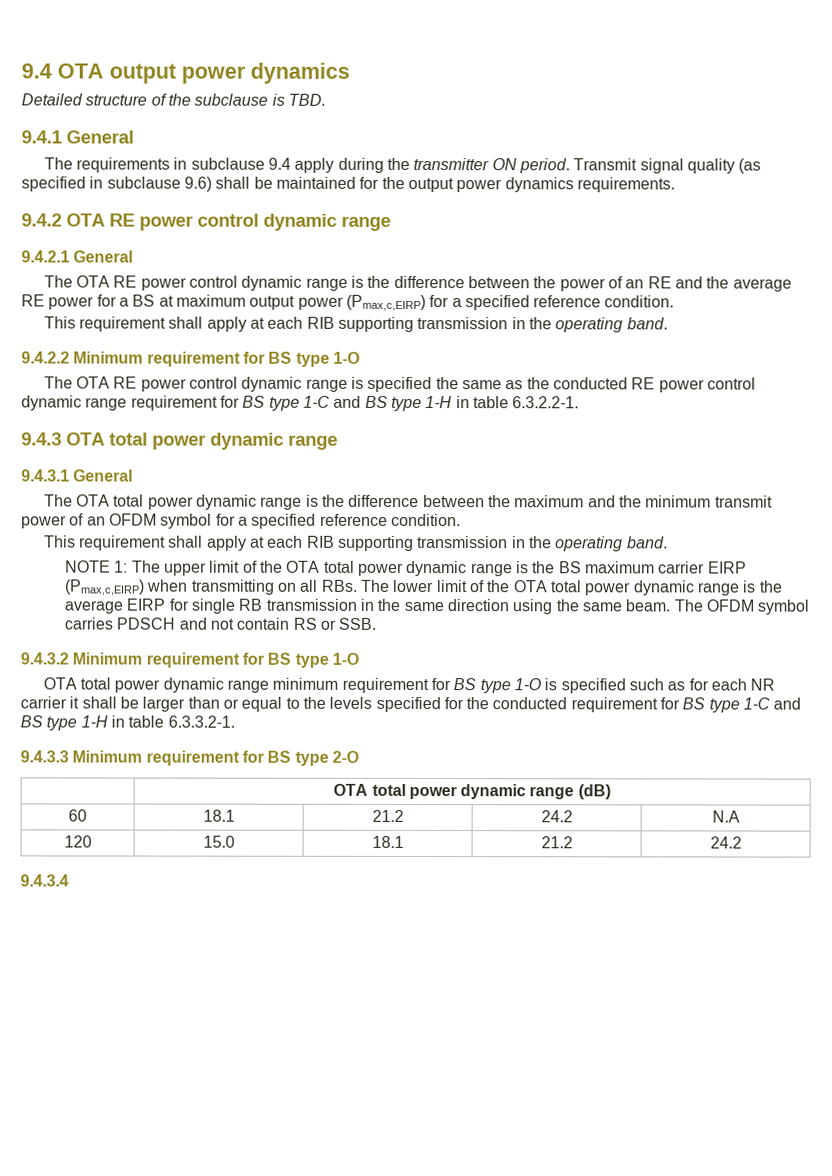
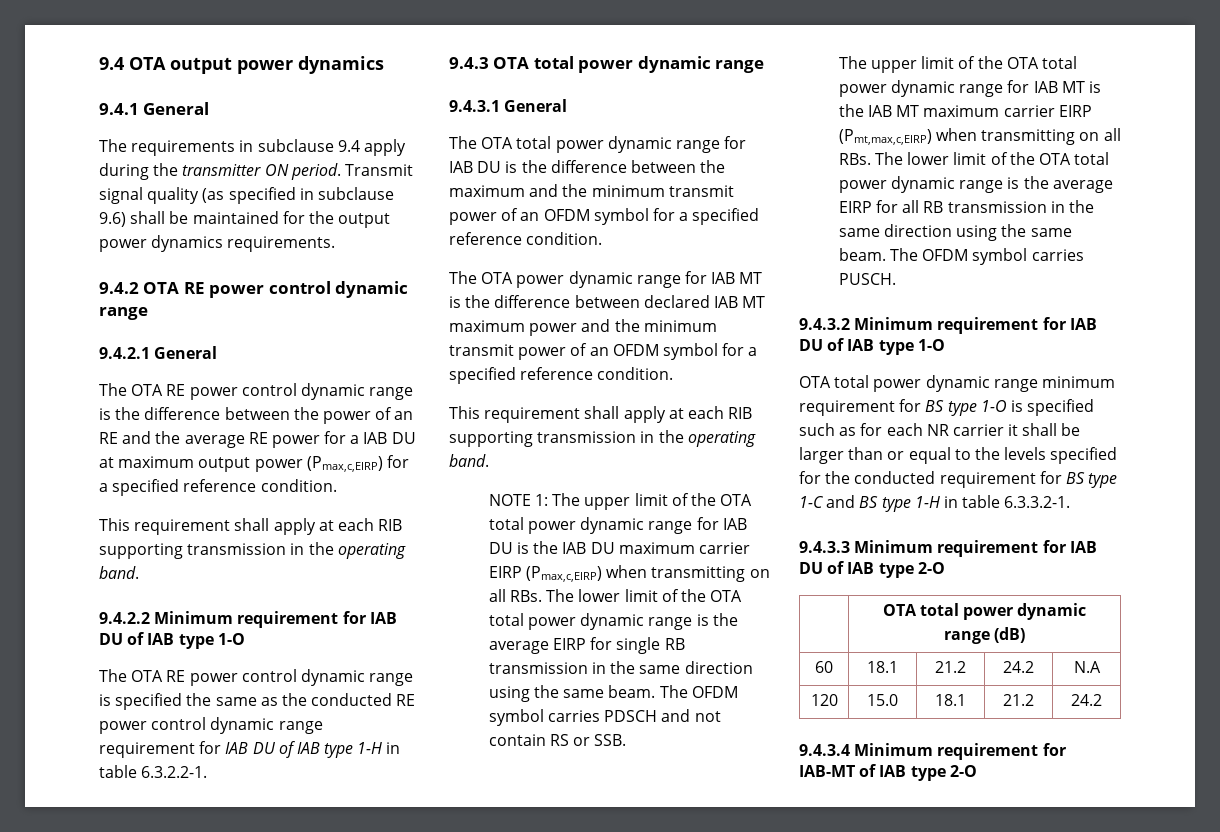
[21,93,326,106] // Detailed structure of the subclause is TBD. -> (384, 65) none
[132,294,156,307] BS -> [363,432,416,444] IAB DU
[268,351,293,364] BS -> [369,612,397,624] [99,632,175,645] IAB DU of IAB
[242,395,388,411] BS type 1-C and BS -> [225,741,320,758] IAB DU of IAB
(303, 503) none -> [724,136,747,149] [449,161,502,173] for IAB DU
(461, 520) none -> [449,271,763,288] [449,295,766,308] [449,319,717,336] [449,343,758,360] [449,367,674,384] // The OTA power dynamic range for IAB MT is the difference between declared IAB MT maximum power and the minimum transmit power of an OFDM symbol for a specified reference condition.
[515,561,582,574] is the BS -> [696,517,747,530] [488,541,615,554] for IAB DU is the IAB DU
(377, 623) none -> [838,56,1077,73] [838,80,1101,97] [838,104,1092,117] [838,128,1121,145] [838,152,1110,165] [838,176,1113,193] [838,200,1094,213] [838,224,1072,241] [838,248,1084,265] [838,273,896,285] // The upper limit of the OTA total power dynamic range for IAB MT is the IAB MT maximum carrier EIRP (Pmt,max,c,EIRP) when transmitting on all RBs. The lower limit of the OTA total power dynamic range is the average EIRP for all RB transmission in the same direction using the same beam. The OFDM symbol carries PUSCH.
[267,652,292,665] BS -> [1069,318,1097,330] [799,338,875,351] IAB DU of IAB
[267,750,292,763] BS -> [1069,541,1097,553] [799,561,875,574] IAB DU of IAB
(69, 880) none -> [854,743,1066,760] [799,764,977,781] Minimum requirement for IAB-MT of IAB type 2-O

